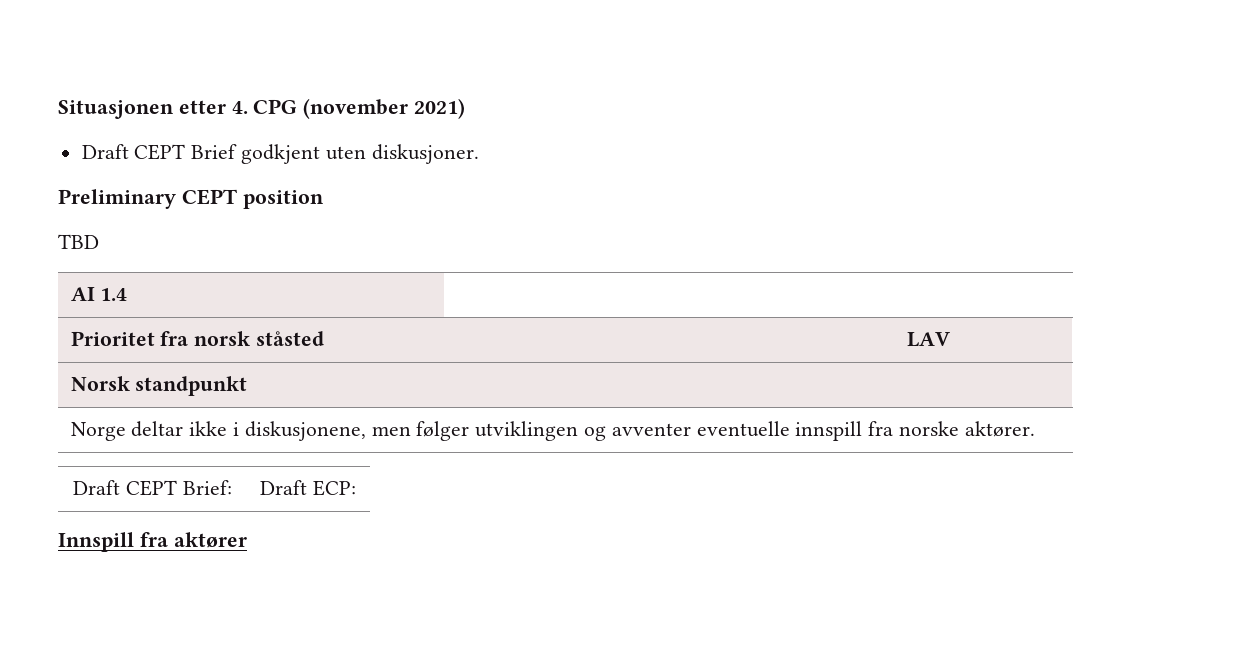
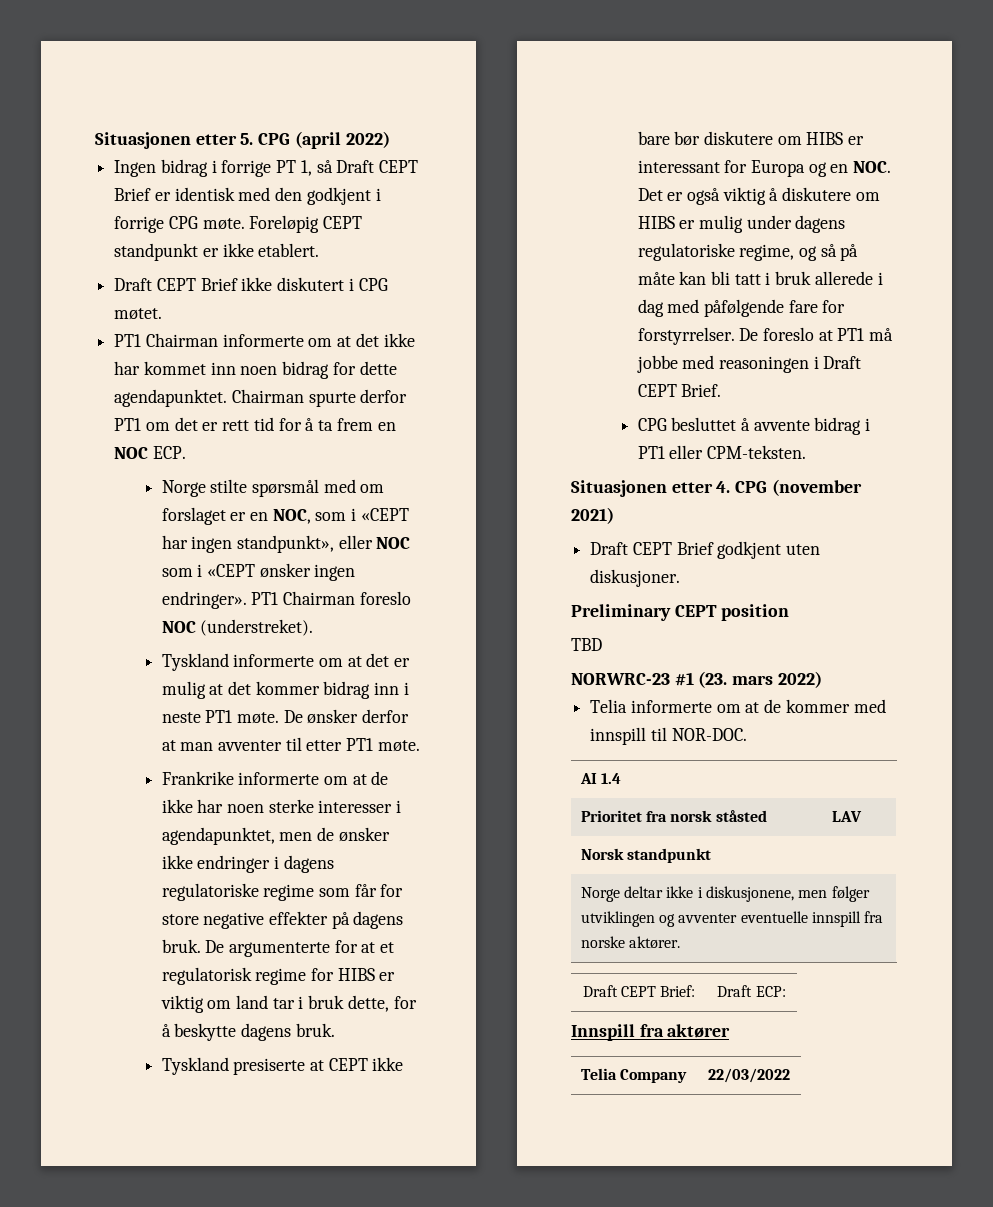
[58,100,226,119] Situasjonen etter -> [95,131,390,149] [114,159,419,177] [114,187,381,205] [114,215,363,233] [114,243,320,261] [114,277,388,291] [114,308,163,320] [114,333,415,347] [114,361,397,379] [114,389,408,407] [114,417,396,431] [114,446,186,459] [161,479,385,497] [161,507,409,525] [161,535,411,553] [161,563,356,581] [161,591,411,609] [161,619,314,636] [161,653,411,671] [161,681,409,699] [161,709,410,724] [161,737,420,752] [161,771,389,785] [161,799,402,813] [161,827,390,845] [161,855,334,873] [161,883,404,901] [161,911,404,929] [161,939,395,957] [161,967,396,985] [160,995,417,1013] [161,1023,335,1041] [161,1057,404,1075] [637,131,865,146] [637,160,892,177] [637,187,880,205] [637,215,846,233] [637,243,859,261] [637,271,883,285] [637,299,846,317] [637,327,894,345] [636,355,862,373] [637,384,722,397] [637,417,871,435] [637,445,807,459] [571,480,713,497] Situasjonen etter 5. CPG (april 2022) // Ingen bidrag i forrige PT 1, så Draft CEPT Brief er identisk med den godkjent i forrige CPG møte. Foreløpig CEPT standpunkt er ikke etablert. // Draft CEPT Brief ikke diskutert i CPG møtet. // PT1 Chairman informerte om at det ikke har kommet inn noen bidrag for dette agendapunktet. Chairman spurte derfor PT1 om det er rett tid for å ta frem en NOC ECP. // Norge stilte spørsmål med om forslaget er en NOC, som i «CEPT har ingen standpunkt», eller NOC som i «CEPT ønsker ingen endringer». PT1 Chairman foreslo NOC (understreket). // Tyskland informerte om at det er mulig at det kommer bidrag inn i neste PT1 møte. De ønsker derfor at man avventer til etter PT1 møte. // Frankrike informerte om at de ikke har noen sterke interesser i agendapunktet, men de ønsker ikke endringer i dagens regulatoriske regime som får for store negative effekter på dagens bruk. De argumenterte for at et regulatorisk regime for HIBS er viktig om land tar i bruk dette, for å beskytte dagens bruk. // Tyskland presiserte at CEPT ikke bare bør diskutere om HIBS er interessant for Europa og en NOC. Det er også viktig å diskutere om HIBS er mulig under dagens regulatoriske regime, og så på måte kan bli tatt i bruk allerede i dag med påfølgende fare for forstyrrelser. De foreslo at PT1 må jobbe med reasoningen i Draft CEPT Brief. // CPG besluttet å avvente bidrag i PT1 eller CPM-teksten. // Situasjonen etter
(99, 241) none -> [571,671,822,688] [590,699,886,713] [590,727,747,745] // NORWRC-23 #1 (23. mars 2022) // Telia informerte om at de kommer med innspill til NOR-DOC.
(247, 540) none -> [580,1068,688,1083] [707,1068,790,1083] // Telia Company | 22/03/2022

